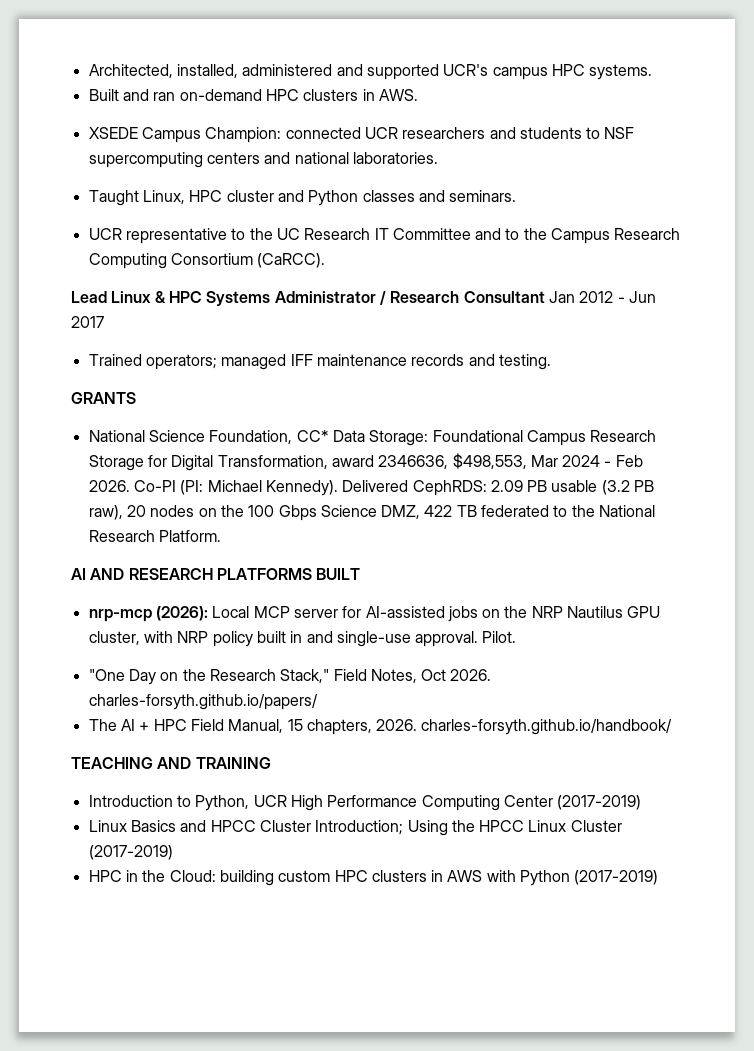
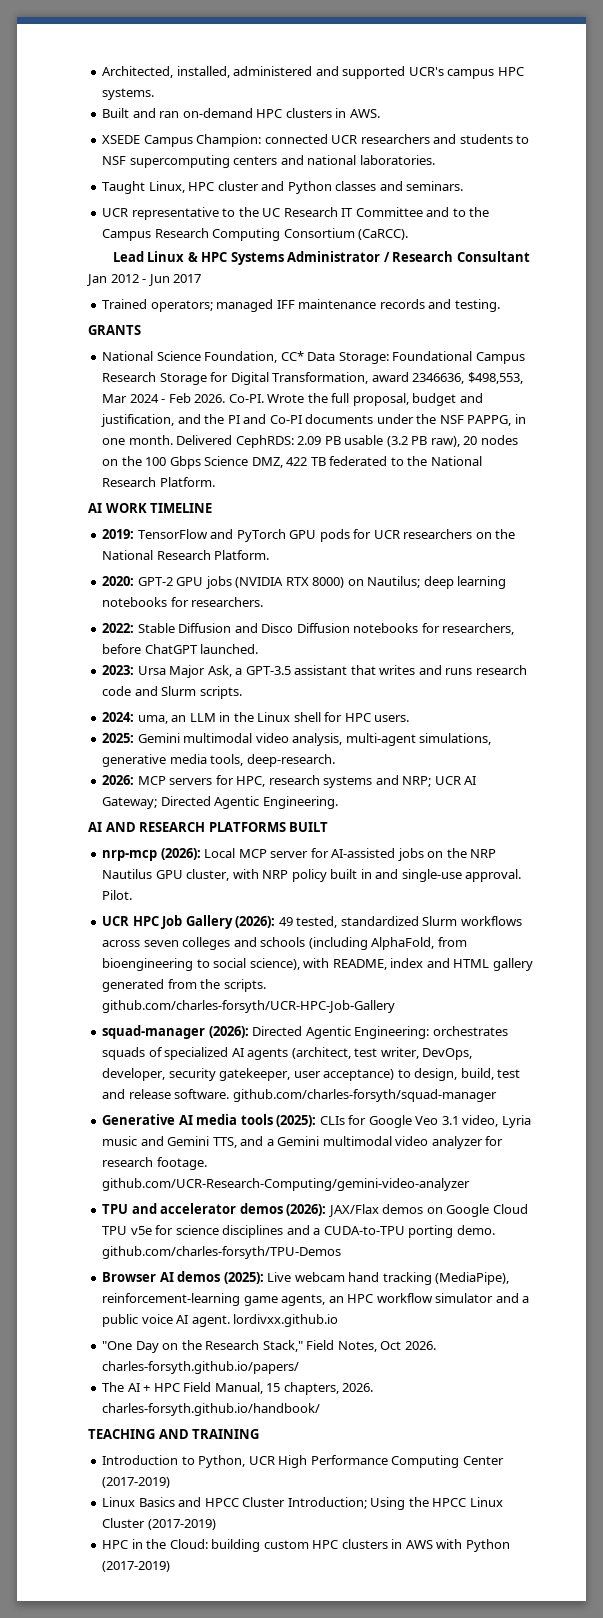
[133,480,338,496] Co-PI (PI: Michael Kennedy). -> [228,393,483,406] [101,414,526,427] [102,435,173,445] Co-PI. Wrote the full proposal, budget and justification, and the PI and Co-PI documents under the NSF PAPPG, in one month.
(221, 536) none -> [88,503,213,513] [102,529,516,542] [102,550,270,560] [102,576,507,589] [102,597,264,607] [102,623,515,635] [102,644,259,654] [102,665,527,678] [102,686,242,699] [102,712,410,724] [102,733,492,746] [102,754,335,767] [102,775,477,788] [102,796,338,809] // AI WORK TIMELINE // 2019: TensorFlow and PyTorch GPU pods for UCR researchers on the National Research Platform. // 2020: GPT-2 GPU jobs (NVIDIA RTX 8000) on Nautilus; deep learning notebooks for researchers. // 2022: Stable Diffusion and Disco Diffusion notebooks for researchers, before ChatGPT launched. // 2023: Ursa Major Ask, a GPT-3.5 assistant that writes and runs research code and Slurm scripts. // 2024: uma, an LLM in the Linux shell for HPC users. // 2025: Gemini multimodal video analysis, multi-agent simulations, generative media tools, deep-research. // 2026: MCP servers for HPC, research systems and NRP; UCR AI Gateway; Directed Agentic Engineering.
(517, 637) none -> [102,915,522,929] [102,937,467,950] [102,958,533,971] [102,979,266,992] [102,1000,396,1013] [102,1025,508,1039] [102,1047,473,1060] [102,1068,521,1081] [102,1089,497,1102] [102,1114,531,1128] [102,1136,504,1149] [102,1157,207,1170] [102,1178,471,1191] [102,1203,528,1217] [102,1225,495,1238] [102,1246,342,1259] [102,1271,510,1285] [102,1293,530,1306] [102,1314,339,1327] // UCR HPC Job Gallery (2026): 49 tested, standardized Slurm workflows across seven colleges and schools (including AlphaFold, from bioengineering to social science), with README, index and HTML gallery generated from the scripts. github.com/charles-forsyth/UCR-HPC-Job-Gallery // squad-manager (2026): Directed Agentic Engineering: orchestrates squads of specialized AI agents (architect, test writer, DevOps, developer, security gatekeeper, user acceptance) to design, build, test and release software. github.com/charles-forsyth/squad-manager // Generative AI media tools (2025): CLIs for Google Veo 3.1 video, Lyria music and Gemini TTS, and a Gemini multimodal video analyzer for research footage. github.com/UCR-Research-Computing/gemini-video-analyzer // TPU and accelerator demos (2026): JAX/Flax demos on Google Cloud TPU v5e for science disciplines and a CUDA-to-TPU porting demo. github.com/charles-forsyth/TPU-Demos // Browser AI demos (2025): Live webcam hand tracking (MediaPipe), reinforcement-learning game agents, an HPC workflow simulator and a public voice AI agent. lordivxx.github.io

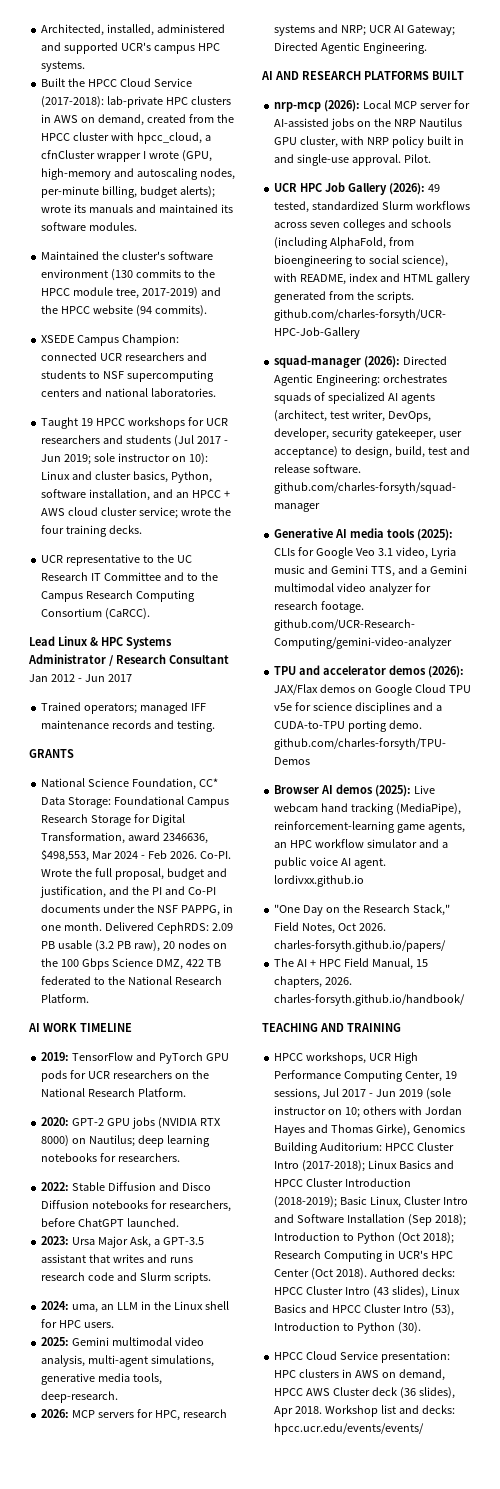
[132,108,380,118] and ran on-demand HPC clusters in AWS. -> [68,78,192,87] [41,96,232,108] [41,114,234,126] [41,132,211,144] [41,150,212,162] [41,168,236,180] [41,186,216,198] [41,204,233,213] [41,222,138,231] [41,251,214,260] [41,269,215,281] [41,287,221,299] [41,305,207,317] the HPCC Cloud Service (2017-2018): lab-private HPC clusters in AWS on demand, created from the HPCC cluster with hpcc_cloud, a cfnCluster wrapper I wrote (GPU, high-memory and autoscaling nodes, per-minute billing, budget alerts); wrote its manuals and maintained its software modules. // Maintained the cluster's software environment (130 commits to the HPCC module tree, 2017-2019) and the HPCC website (94 commits).
[148,181,464,194] Linux, HPC cluster and Python classes and seminars. -> [81,417,228,429] [41,435,228,447] [41,453,208,465] [41,471,212,483] [41,489,230,501] [41,507,231,519] [41,525,143,537] 19 HPCC workshops for UCR researchers and students (Jul 2017 - Jun 2019; sole instructor on 10): Linux and cluster basics, Python, software installation, and an HPCC + AWS cloud cluster service; wrote the four training decks.
[102,1455,246,1468] Introduction to Python, -> [274,1052,367,1064] HPCC workshops,
[462,1456,504,1465] [102,1477,171,1488] [102,1497,503,1510] [102,1518,216,1530] [102,1539,510,1552] [102,1561,171,1572] Center (2017-2019) // Linux Basics and HPCC Cluster Introduction; Using the HPCC Linux Cluster (2017-2019) // HPC in the Cloud: building custom HPC clusters in AWS with Python (2017-2019) -> [405,1071,458,1082] [274,1088,451,1100] [274,1106,462,1118] [274,1124,465,1136] [274,1142,455,1154] [274,1160,454,1172] [274,1178,412,1187] [274,1196,468,1208] [274,1214,466,1226] [274,1232,454,1244] [274,1250,453,1262] [274,1268,455,1280] [274,1286,460,1298] [274,1304,454,1316] [274,1322,422,1334] [274,1351,451,1363] [274,1369,445,1381] [274,1387,455,1399] [274,1405,455,1417] [274,1423,425,1435] Center, 19 sessions, Jul 2017 - Jun 2019 (sole instructor on 10; others with Jordan Hayes and Thomas Girke), Genomics Building Auditorium: HPCC Cluster Intro (2017-2018); Linux Basics and HPCC Cluster Introduction (2018-2019); Basic Linux, Cluster Intro and Software Installation (Sep 2018); Introduction to Python (Oct 2018); Research Computing in UCR's HPC Center (Oct 2018). Authored decks: HPCC Cluster Intro (43 slides), Linux Basics and HPCC Cluster Intro (53), Introduction to Python (30). // HPCC Cloud Service presentation: HPC clusters in AWS on demand, HPCC AWS Cluster deck (36 slides), Apr 2018. Workshop list and decks: hpcc.ucr.edu/events/events/

